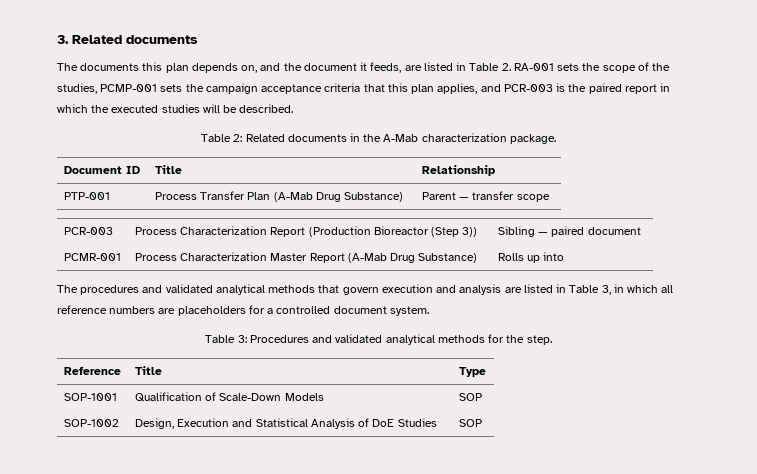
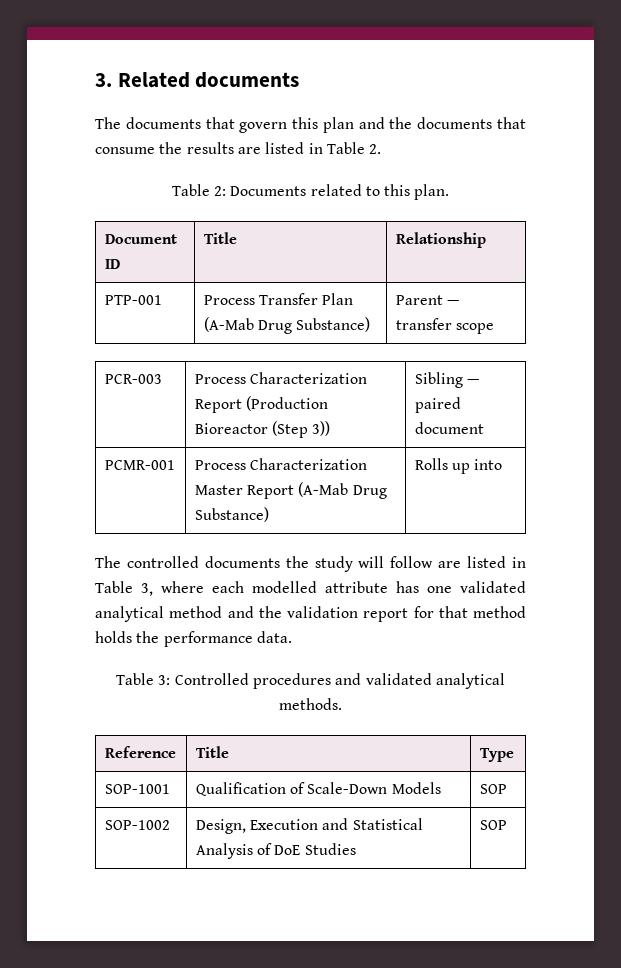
[142,62,402,73] this plan depends on, and the document it feeds, -> [205,117,526,133] [95,142,234,154] that govern this plan and the documents that consume the results
[513,62,671,73] [57,83,671,94] [57,104,294,113] [201,133,556,144] RA-001 sets the scope of the studies, PCMP-001 sets the campaign acceptance criteria that this plan applies, and PCR-003 is the paired report in which the executed studies will be described. // Table 2: Related documents in the A-Mab characterization package. -> [171,184,450,200] // Table 2: Documents related to this plan.
[80,284,502,295] procedures and validated analytical methods that govern execution and analysis -> [126,556,434,572] controlled documents the study will follow
[613,284,674,293] [57,305,429,316] in which all reference numbers are placeholders for a controlled document system. -> [161,581,526,593] [95,606,526,622] [95,631,292,647] where each modelled attribute has one validated analytical method and the validation report for that method holds the performance data.
[249,334,552,345] Procedures and validated analytical methods for the step. -> [174,673,505,689] [279,698,342,710] Controlled procedures and validated analytical methods.

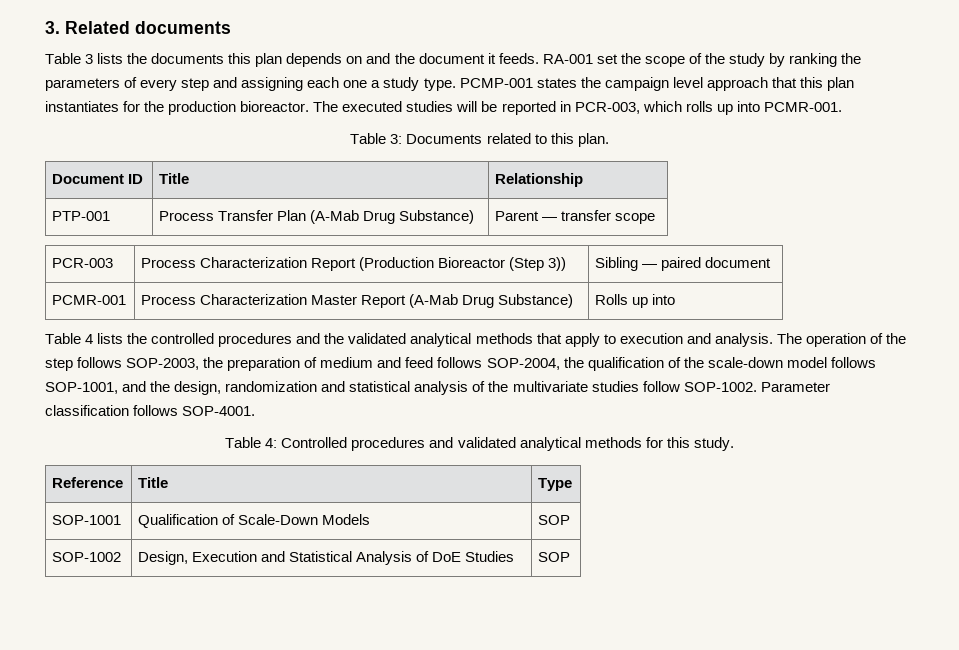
[95,117,526,133] [95,142,382,154] [171,184,226,196] The documents that govern this plan and the documents that consume the results are listed in Table 2. // Table 2: -> [45,53,862,67] [45,77,854,91] [45,101,842,115] [350,133,403,144] Table 3 lists the documents this plan depends on and the document it feeds. RA-001 set the scope of the study by ranking the parameters of every step and assigning each one a study type. PCMP-001 states the campaign level approach that this plan instantiates for the production bioreactor. The executed studies will be reported in PCR-003, which rolls up into PCMR-001. // Table 3:
[95,556,527,572] [95,581,526,596] [95,606,526,622] [95,631,292,647] [116,673,171,685] The controlled documents the study will follow are listed in Table 3, where each modelled attribute has one validated analytical method and the validation report for that method holds the performance data. // Table 3: -> [45,333,906,347] [45,357,876,371] [45,381,830,395] [45,405,256,416] [225,437,278,448] Table 4 lists the controlled procedures and the validated analytical methods that apply to execution and analysis. The operation of the step follows SOP-2003, the preparation of medium and feed follows SOP-2004, the qualification of the scale-down model follows SOP-1001, and the design, randomization and statistical analysis of the multivariate studies follow SOP-1002. Parameter classification follows SOP-4001. // Table 4:
[279,698,342,710] methods. -> [584,437,734,451] methods for this study.

